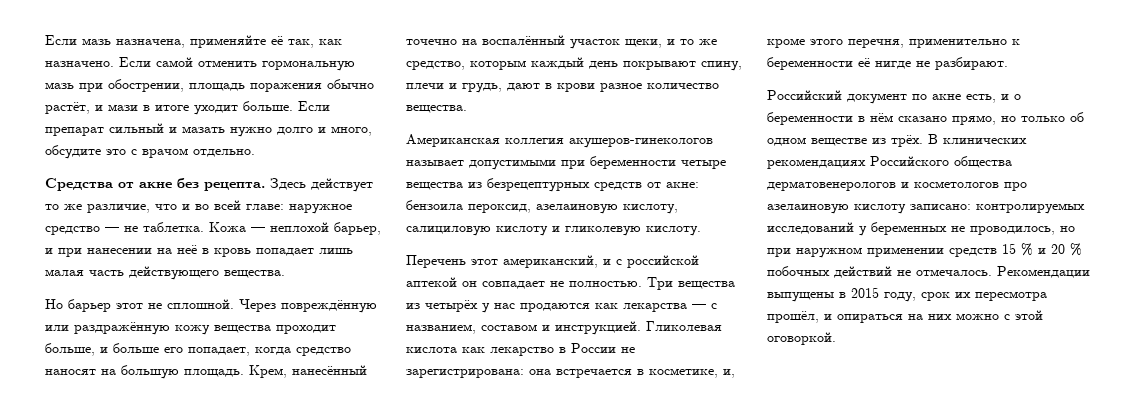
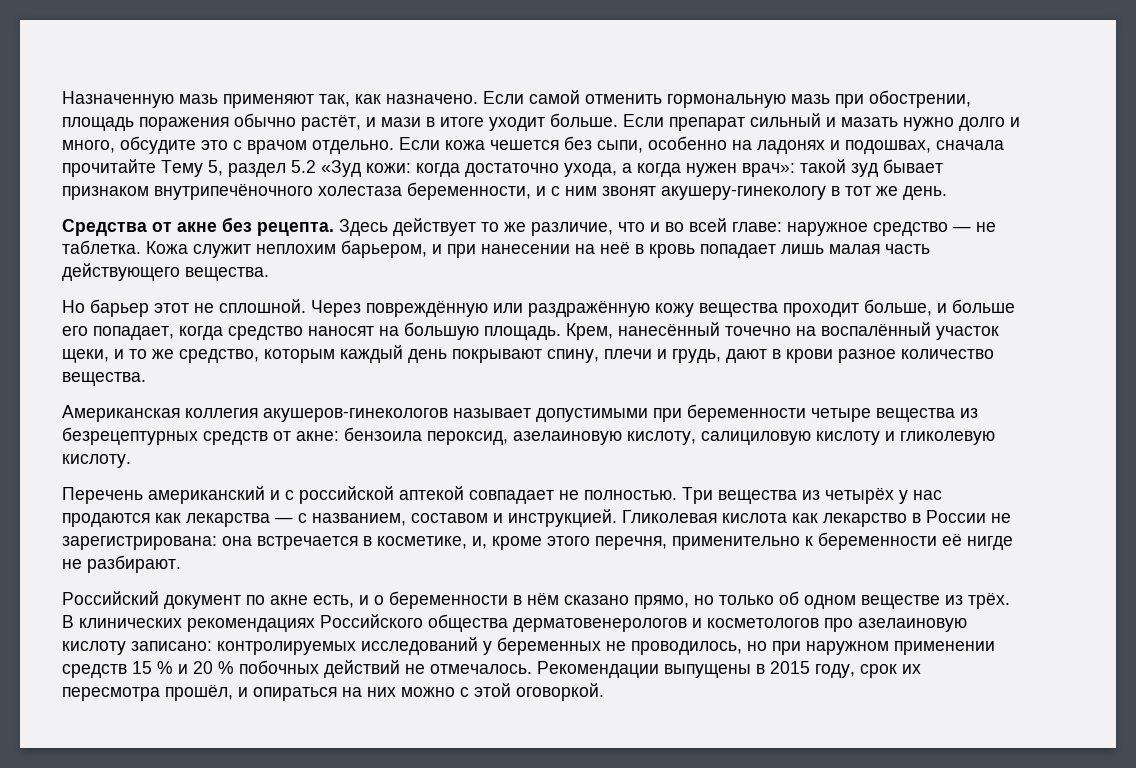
[45,35,283,48] Если мазь назначена, применяйте её -> [62,91,314,108] Назначенную мазь применяют
(255, 153) none -> [399,136,1004,154] [62,159,943,177] [62,182,947,200] Если кожа чешется без сыпи, особенно на ладонях и подошвах, сначала прочитайте Тему 5, раздел 5.2 «Зуд кожи: когда достаточно ухода, а когда нужен врач»: такой зуд бывает признаком внутрипечёночного холестаза беременности, и с ним звонят акушеру-гинекологу в тот же день.
[251,222,381,235] — неплохой барьер, -> [193,240,427,258] служит неплохим барьером,
[471,255,598,268] этот американский, -> [148,486,265,504] американский
[462,281,477,287] он -> (464, 493) none

